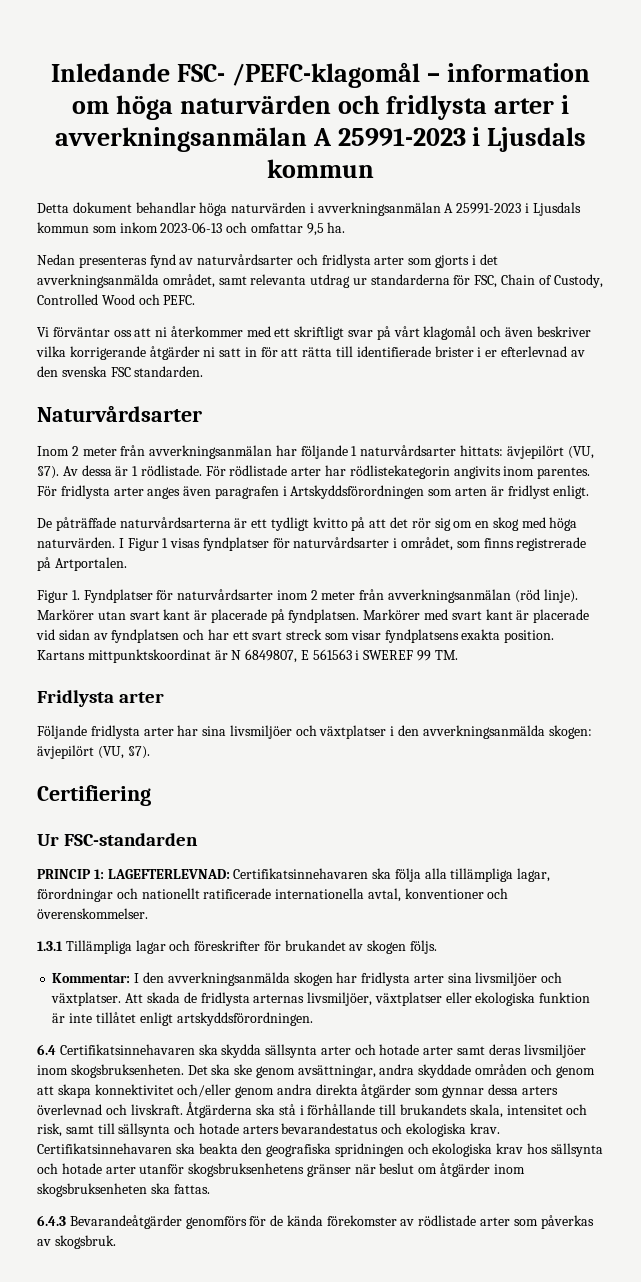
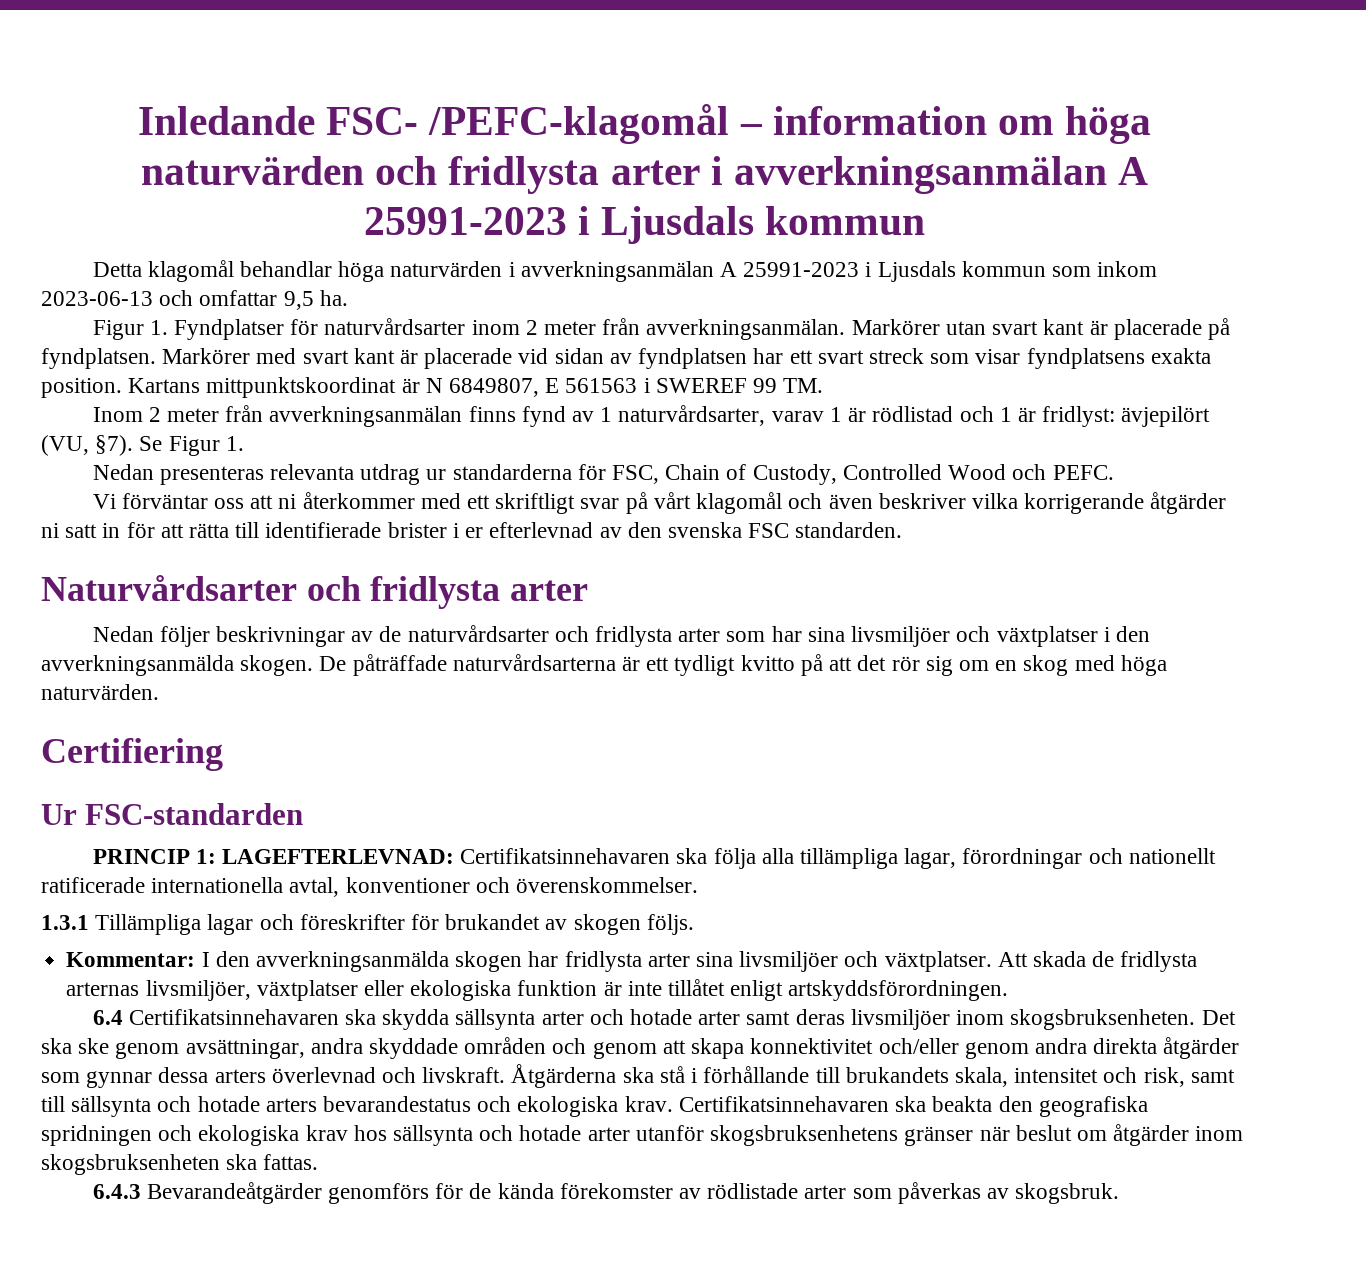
[72,202,132,213] dokument -> [147,260,234,282] klagomål
[37,254,498,268] [37,274,247,288] Nedan presenteras fynd av naturvårdsarter och fridlysta arter som gjorts i det avverkningsanmälda området, samt -> [92,318,1230,340] [41,348,1211,369] [41,377,824,398] [92,405,1211,427] [41,435,244,456] [92,464,264,485] Figur 1. Fyndplatser för naturvårdsarter inom 2 meter från avverkningsanmälan. Markörer utan svart kant är placerade på fyndplatsen. Markörer med svart kant är placerade vid sidan av fyndplatsen har ett svart streck som visar fyndplatsens exakta position. Kartans mittpunktskoordinat är N 6849807, E 561563 i SWEREF 99 TM. // Inom 2 meter från avverkningsanmälan finns fynd av 1 naturvårdsarter, varav 1 är rödlistad och 1 är fridlyst: ävjepilört (VU, §7). Se Figur 1. // Nedan presenteras
[37,445,594,459] [37,465,591,479] [37,485,590,499] // Inom 2 meter från avverkningsanmälan har följande 1 naturvårdsarter hittats: ävjepilört (VU, §7). Av dessa är 1 rödlistade. För rödlistade arter har rödlistekategorin angivits inom parentes. För fridlysta arter anges även paragrafen i Artskyddsförordningen som arten är fridlyst enligt. // -> [306,576,589,609] [92,625,1150,647] [41,655,314,676] och fridlysta arter // Nedan följer beskrivningar av de naturvårdsarter och fridlysta arter som har sina livsmiljöer och växtplatser i den avverkningsanmälda skogen.
[118,537,587,551] [37,557,127,571] [37,589,578,603] [37,609,590,623] [36,629,555,643] [37,649,458,663] [37,690,165,707] [37,725,592,739] [37,745,150,759] I Figur 1 visas fyndplatser för naturvårdsarter i området, som finns registrerade på Artportalen. // Figur 1. Fyndplatser för naturvårdsarter inom 2 meter från avverkningsanmälan (röd linje). Markörer utan svart kant är placerade på fyndplatsen. Markörer med svart kant är placerade vid sidan av fyndplatsen och har ett svart streck som visar fyndplatsens exakta position. Kartans mittpunktskoordinat är N 6849807, E 561563 i SWEREF 99 TM. // Fridlysta arter // Följande fridlysta arter har sina livsmiljöer och växtplatser i den avverkningsanmälda skogen: ävjepilört (VU, §7). -> (159, 692) none

